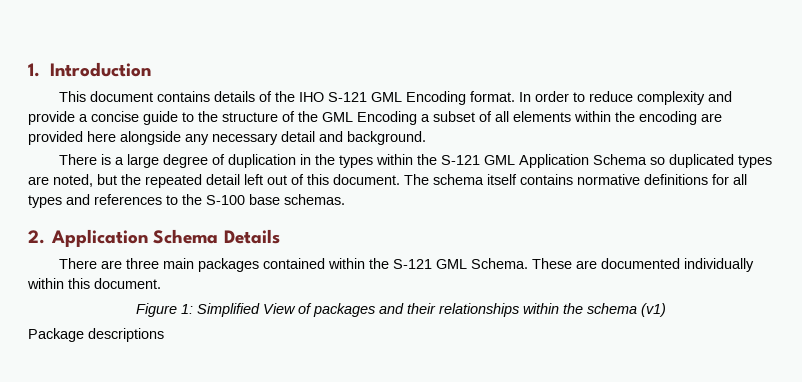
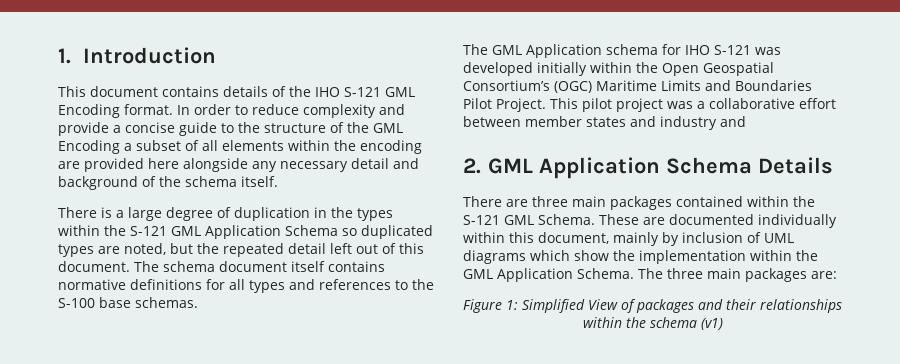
[347,131,426,145] background. -> [58,176,278,190] background of the schema itself.
(484, 179) none -> [219,261,287,272] document
(345, 199) none -> [463,44,781,58] [463,62,774,76] [463,80,812,93] [463,98,836,112] [463,116,746,130] // The GML Application schema for IHO S-121 was developed initially within the Open Geospatial Consortium’s (OGC) Maritime Limits and Boundaries Pilot Project. This pilot project was a collaborative effort between member states and industry and
(45, 237) none -> [488,158,533,174] GML
[94,278,161,289] document. -> [538,232,794,246] [463,250,818,264] [463,268,837,282] document, mainly by inclusion of UML diagrams which show the implementation within the GML Application Schema. The three main packages are:
[28,328,164,342] // Package descriptions -> (723, 324) none

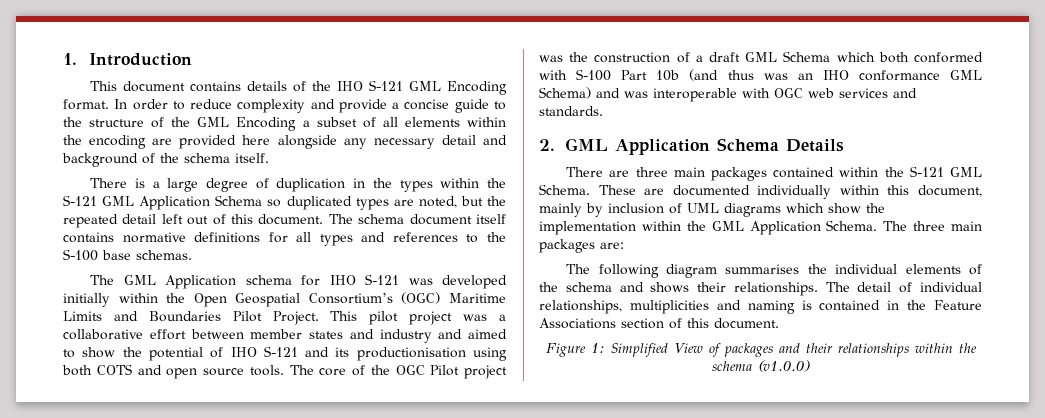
(746, 121) none -> [468,329,507,339] [63,346,508,361] [62,364,507,379] [539,51,983,63] [539,69,982,81] [539,87,917,102] [539,106,603,116] aimed to show the potential of IHO S-121 and its productionisation using both COTS and open source tools. The core of the OGC Pilot project was the construction of a draft GML Schema which both conformed with S-100 Part 10b (and thus was an IHO conformance GML Schema) and was interoperable with OGC web services and standards.
(837, 275) none -> [566,264,982,278] [539,282,982,296] [539,300,982,314] [539,318,779,329] // The following diagram summarises the individual elements of the schema and shows their relationships. The detail of individual relationships, multiplicities and naming is contained in the Feature Associations section of this document.
[700,318,723,330] (v1) -> [758,360,810,372] (v1.0.0)

